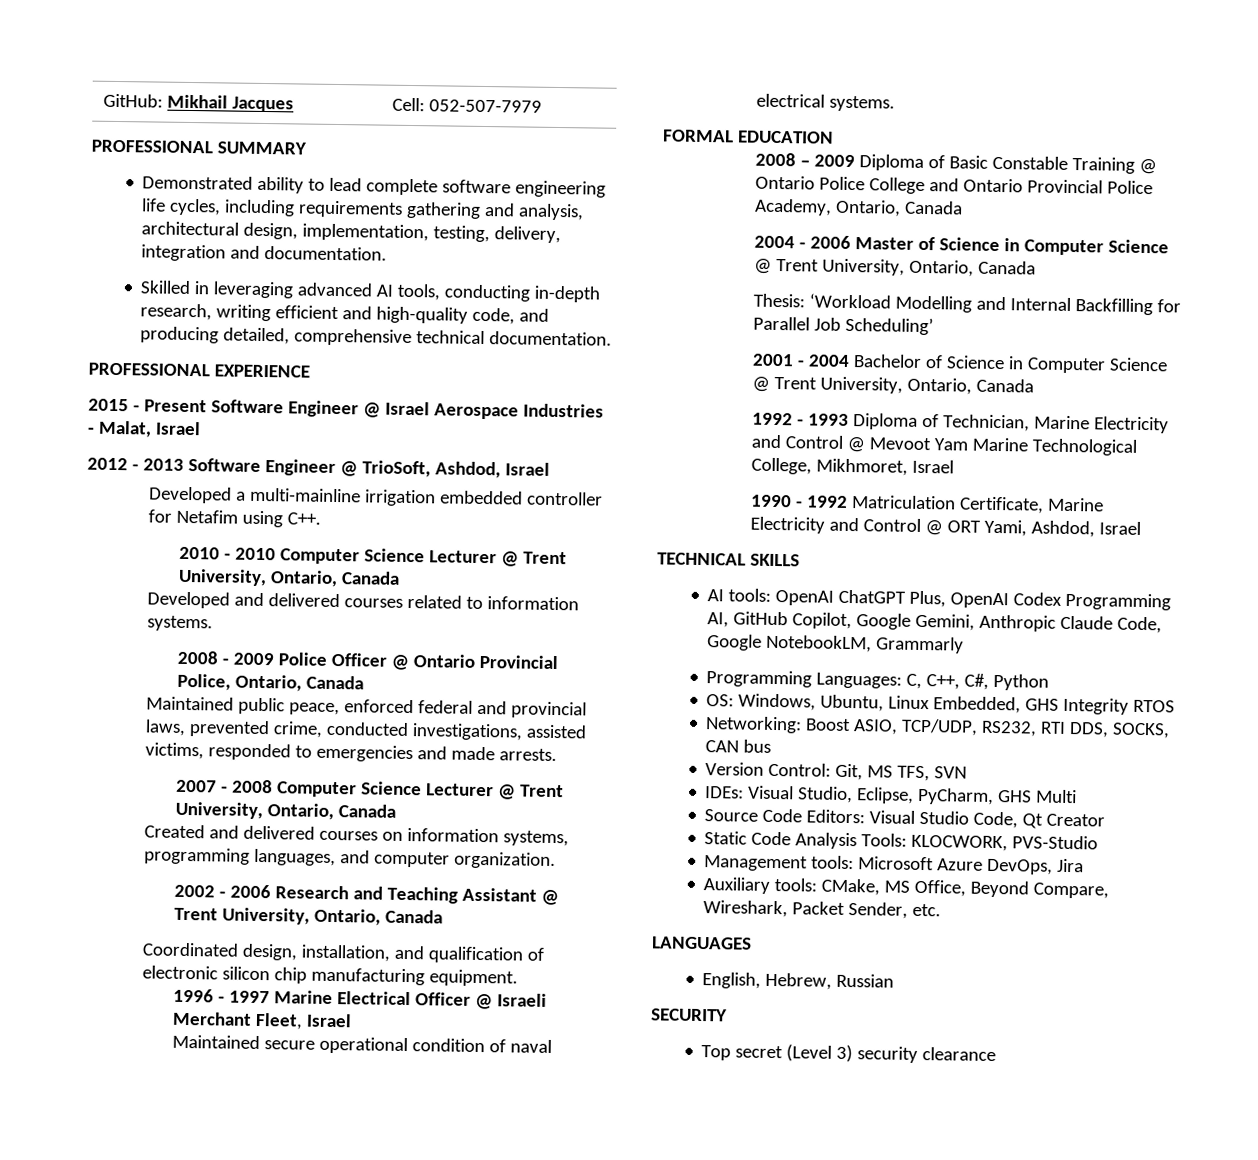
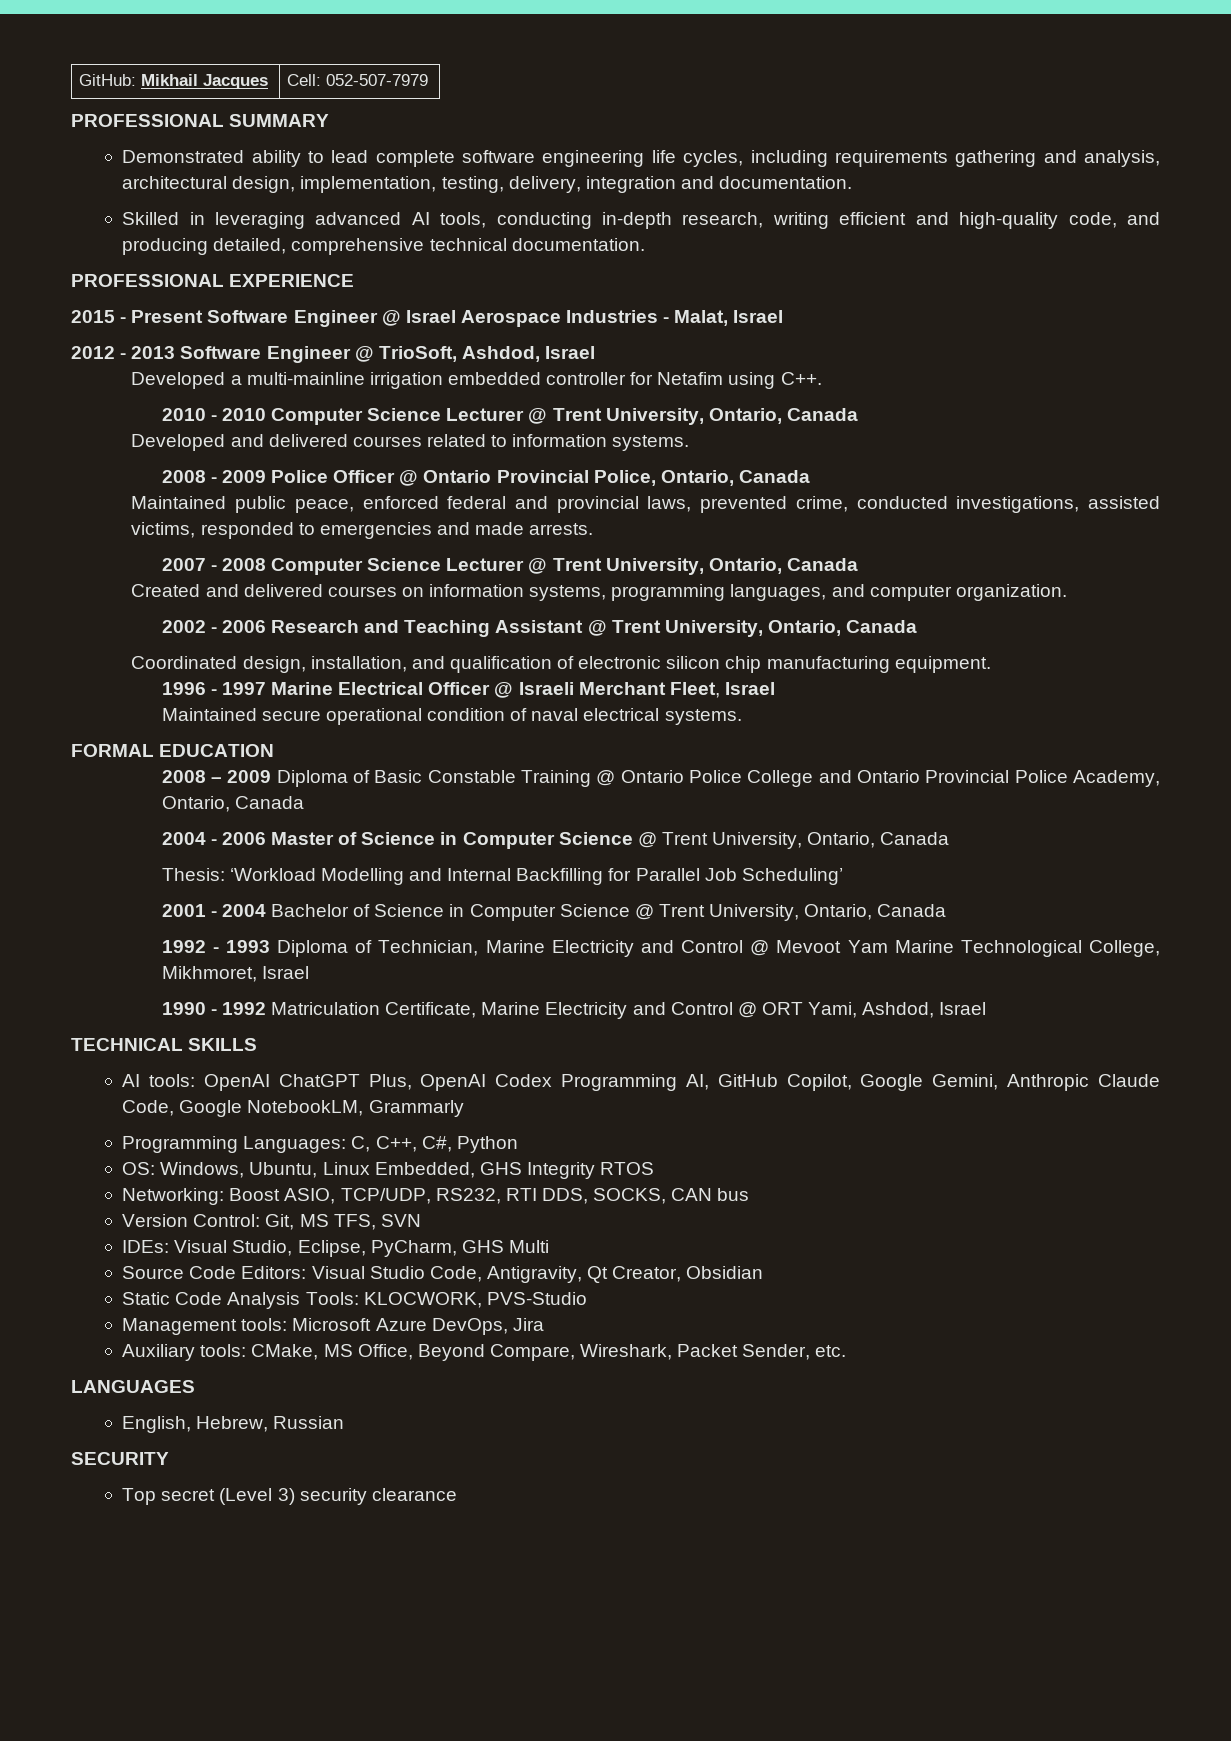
[1022,813,1106,829] Qt Creator -> [486,1266,764,1283] Antigravity, Qt Creator, Obsidian

